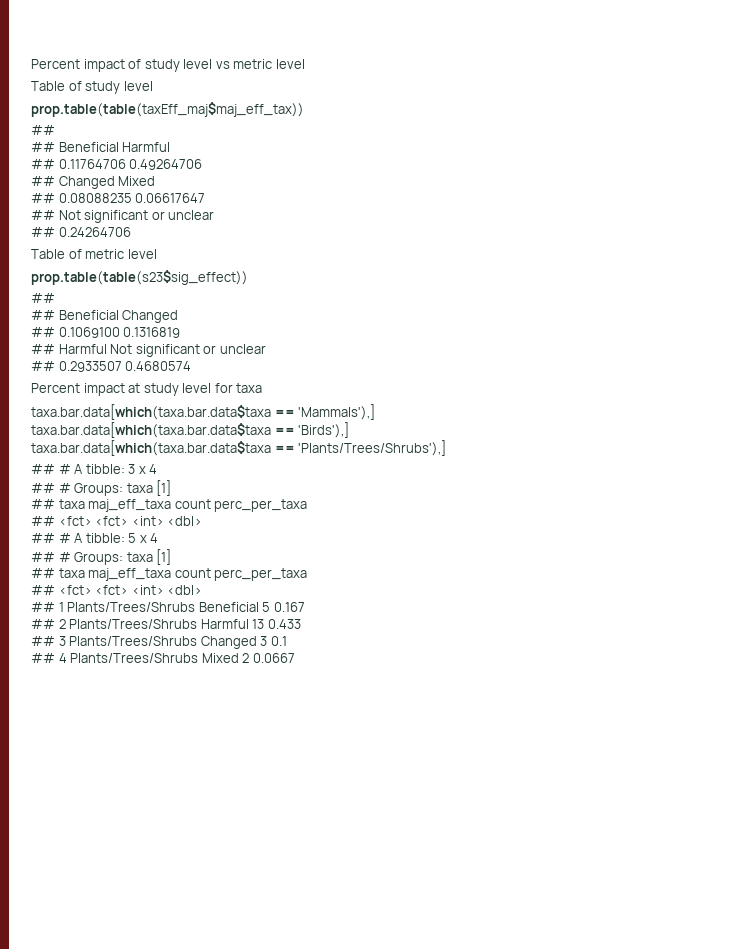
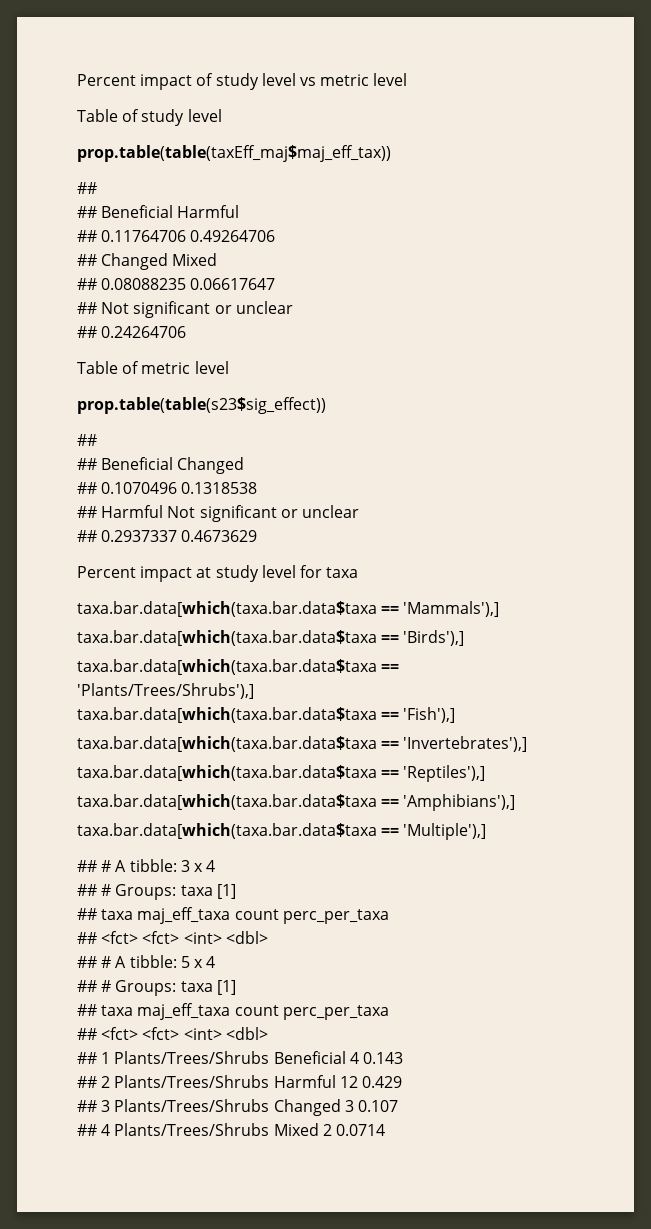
[58,327,181,338] 0.1069100 0.1316819 -> [101,482,258,494] 0.1070496 0.1318538
[58,361,192,372] 0.2933507 0.4680574 -> [101,530,258,542] 0.2937337 0.4673629
(447, 448) none -> [77,707,456,723] [77,736,528,752] [77,765,486,782] [77,794,516,811] [77,823,487,840] // taxa.bar.data[which(taxa.bar.data$taxa == 'Fish'),] // taxa.bar.data[which(taxa.bar.data$taxa == 'Invertebrates'),] // taxa.bar.data[which(taxa.bar.data$taxa == 'Reptiles'),] // taxa.bar.data[which(taxa.bar.data$taxa == 'Amphibians'),] // taxa.bar.data[which(taxa.bar.data$taxa == 'Multiple'),]
[262,602,305,612] 5 0.167 -> [349,1052,403,1064] 4 0.143
[252,619,301,629] 13 0.433 -> [339,1076,402,1088] 12 0.429
[270,636,287,646] 0.1 -> [357,1100,398,1112] 0.107
[252,653,295,663] 0.0667 -> [335,1124,385,1136] 0.0714

